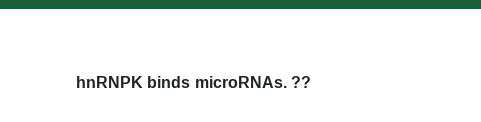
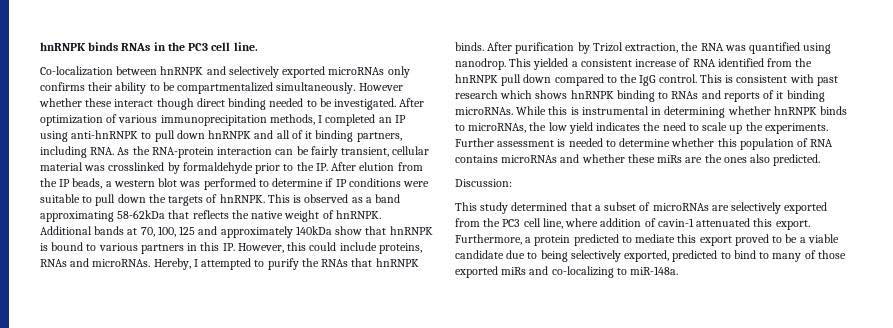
[76,76,311,88] hnRNPK binds microRNAs. ?? -> [40,42,258,51] [40,66,410,78] [40,82,403,94] [39,98,425,110] [40,114,406,126] [40,130,402,142] [40,146,430,158] [40,162,423,174] [40,178,430,190] [40,194,401,206] [40,210,381,222] [40,226,433,238] [40,242,422,254] [40,258,419,270] [455,42,832,54] [455,58,813,70] [455,74,838,86] [455,90,825,102] [455,106,848,118] [455,122,828,134] [455,138,834,150] [455,154,821,166] [455,179,512,187] [455,202,828,214] [455,218,810,230] [455,234,839,246] [455,250,846,262] [455,266,679,278] hnRNPK binds RNAs in the PC3 cell line. // Co-localization between hnRNPK and selectively exported microRNAs only confirms their ability to be compartmentalized simultaneously. However whether these interact though direct binding needed to be investigated. After optimization of various immunoprecipitation methods, I completed an IP using anti-hnRNPK to pull down hnRNPK and all of it binding partners, including RNA. As the RNA-protein interaction can be fairly transient, cellular material was crosslinked by formaldehyde prior to the IP. After elution from the IP beads, a western blot was performed to determine if IP conditions were suitable to pull down the targets of hnRNPK. This is observed as a band approximating 58-62kDa that reflects the native weight of hnRNPK. Additional bands at 70, 100, 125 and approximately 140kDa show that hnRNPK is bound to various partners in this IP. However, this could include proteins, RNAs and microRNAs. Hereby, I attempted to purify the RNAs that hnRNPK binds. After purification by Trizol extraction, the RNA was quantified using nanodrop. This yielded a consistent increase of RNA identified from the hnRNPK pull down compared to the IgG control. This is consistent with past research which shows hnRNPK binding to RNAs and reports of it binding microRNAs. While this is instrumental in determining whether hnRNPK binds to microRNAs, the low yield indicates the need to scale up the experiments. Further assessment is needed to determine whether this population of RNA contains microRNAs and whether these miRs are the ones also predicted. // Discussion: // This study determined that a subset of microRNAs are selectively exported from the PC3 cell line, where addition of cavin-1 attenuated this export. Furthermore, a protein predicted to mediate this export proved to be a viable candidate due to being selectively exported, predicted to bind to many of those exported miRs and co-localizing to miR-148a.

